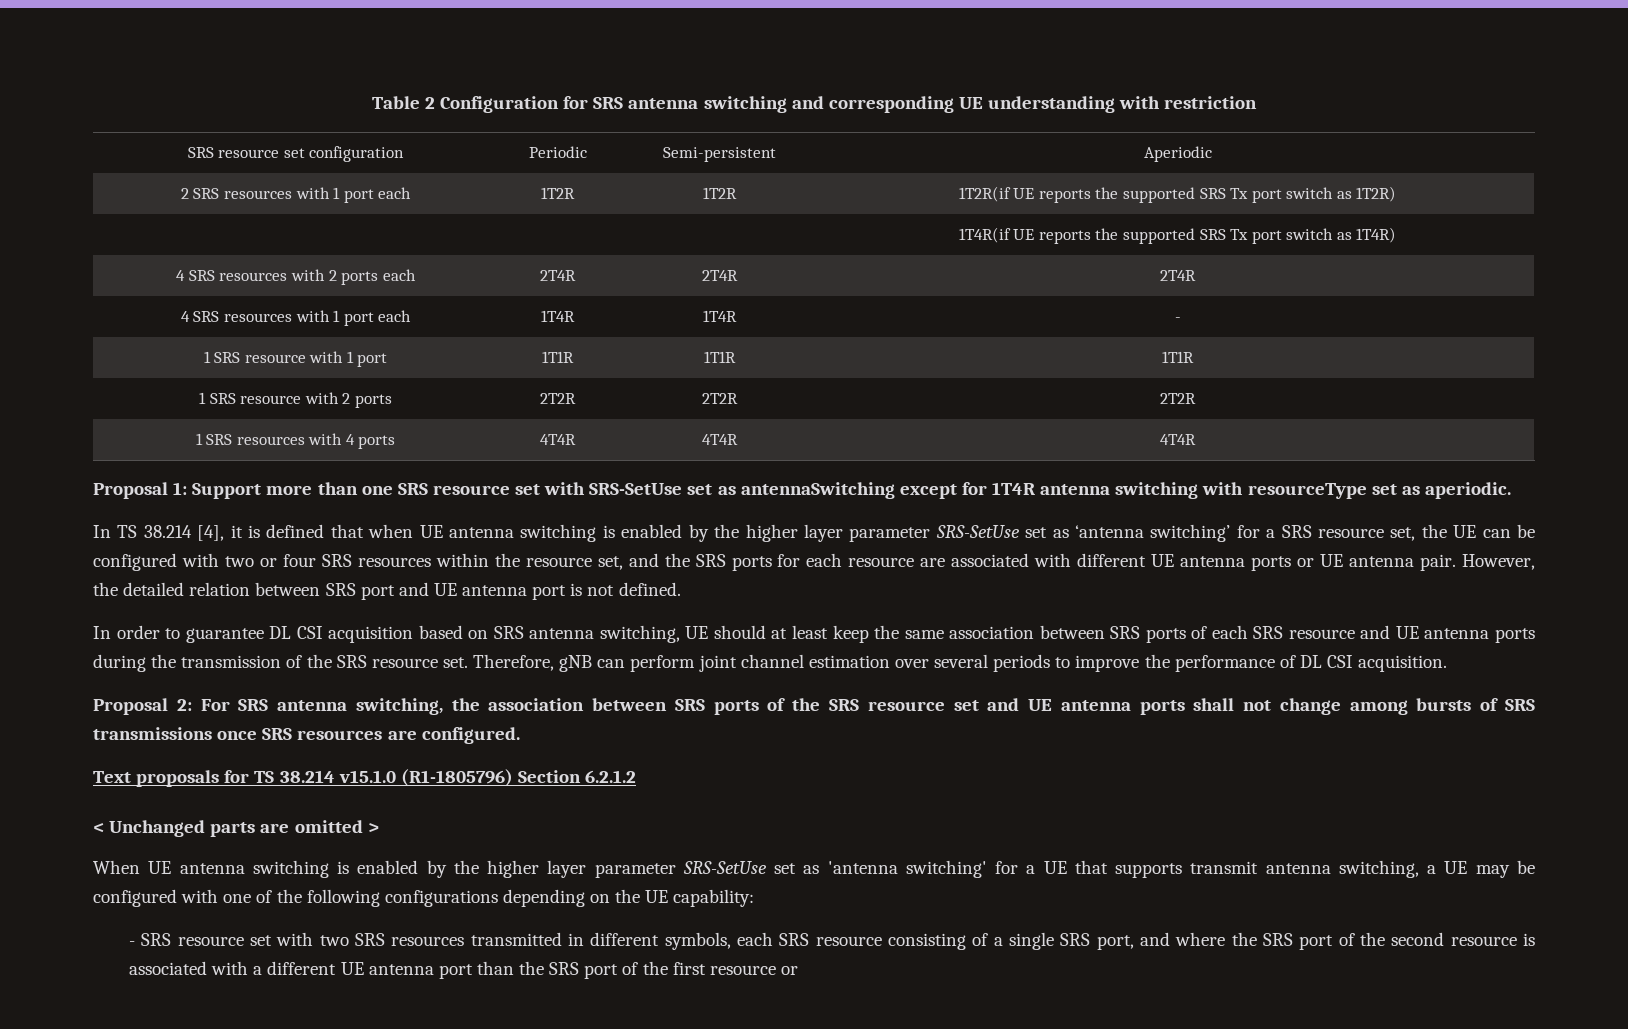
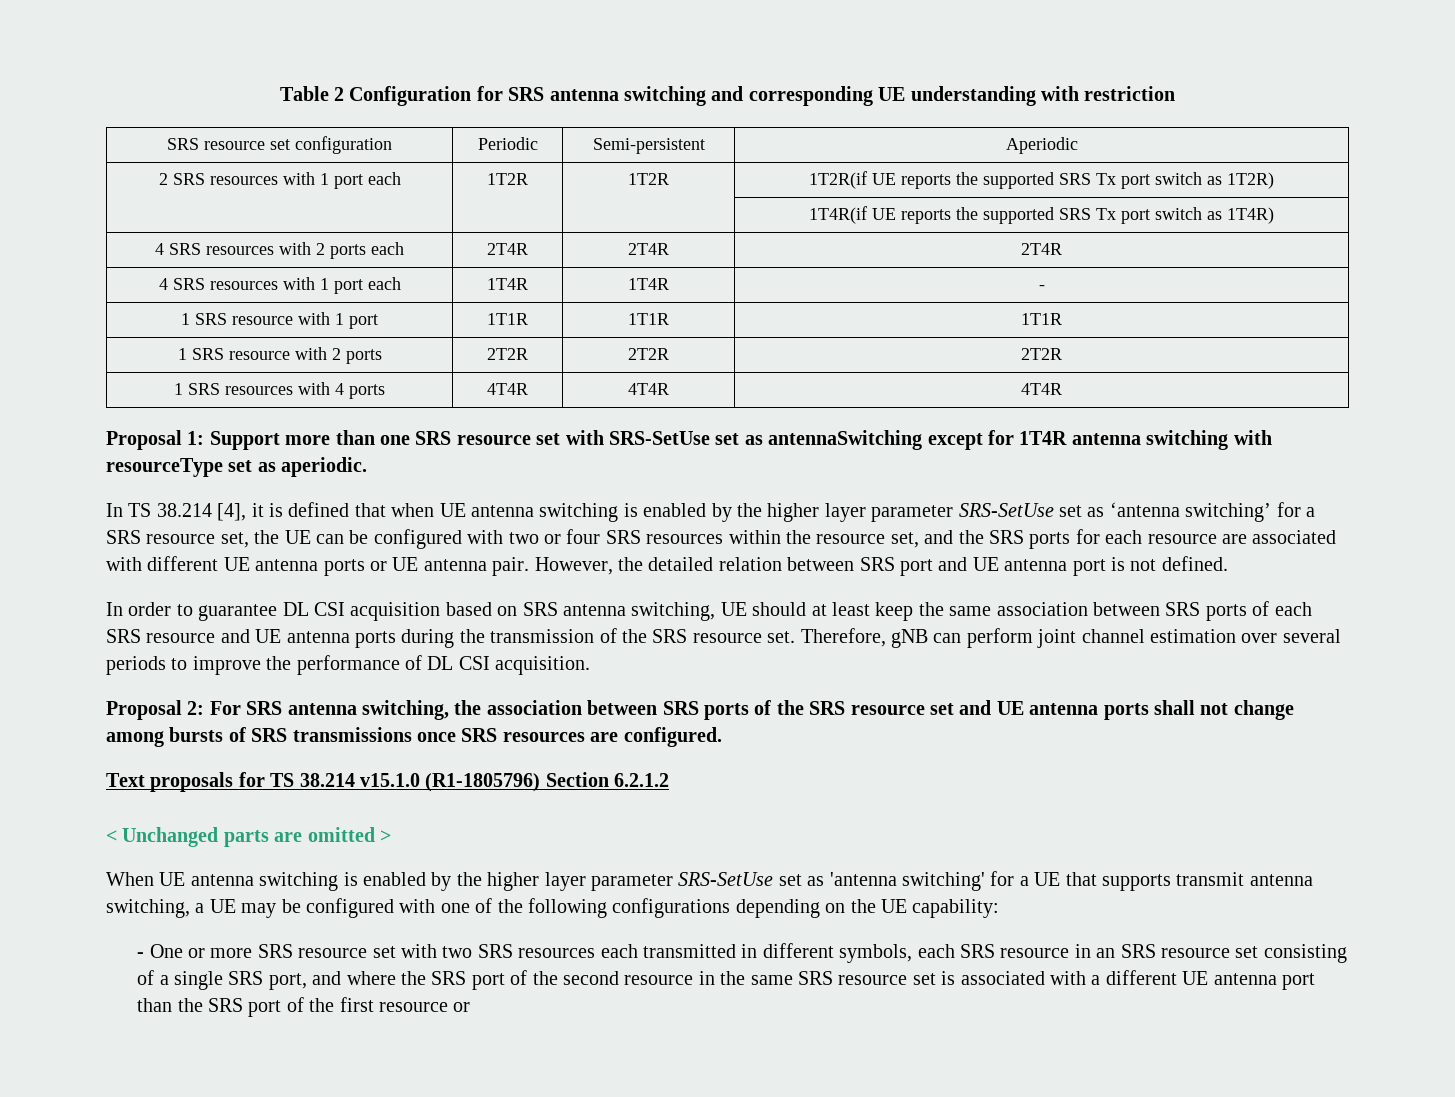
(136, 943) none -> [149,944,253,958] One or more
(465, 941) none -> [600,944,638,958] each
(882, 941) none -> [1074,944,1259,958] in an SRS resource set
(1517, 941) none -> [698,971,936,985] in the same SRS resource set

